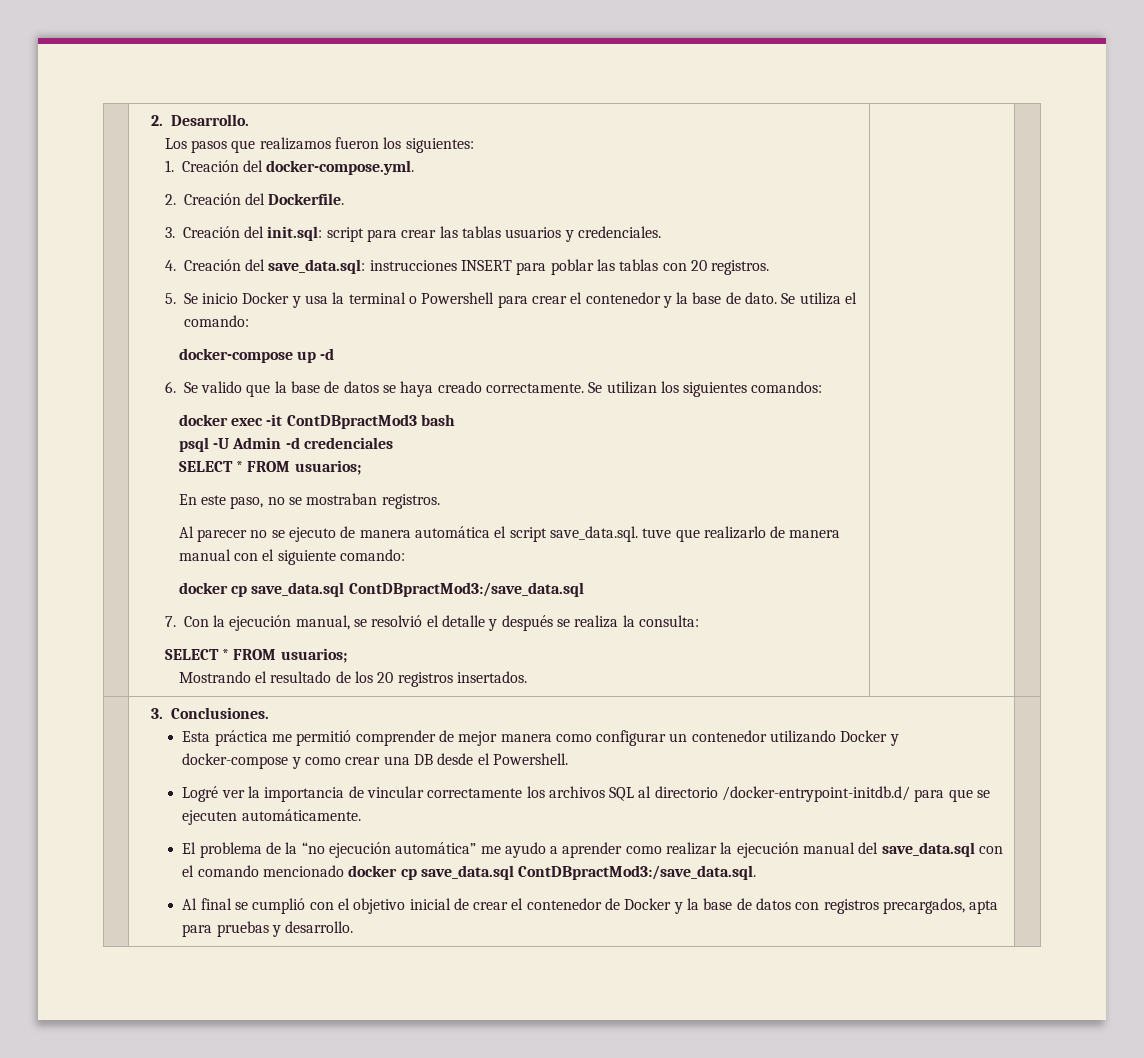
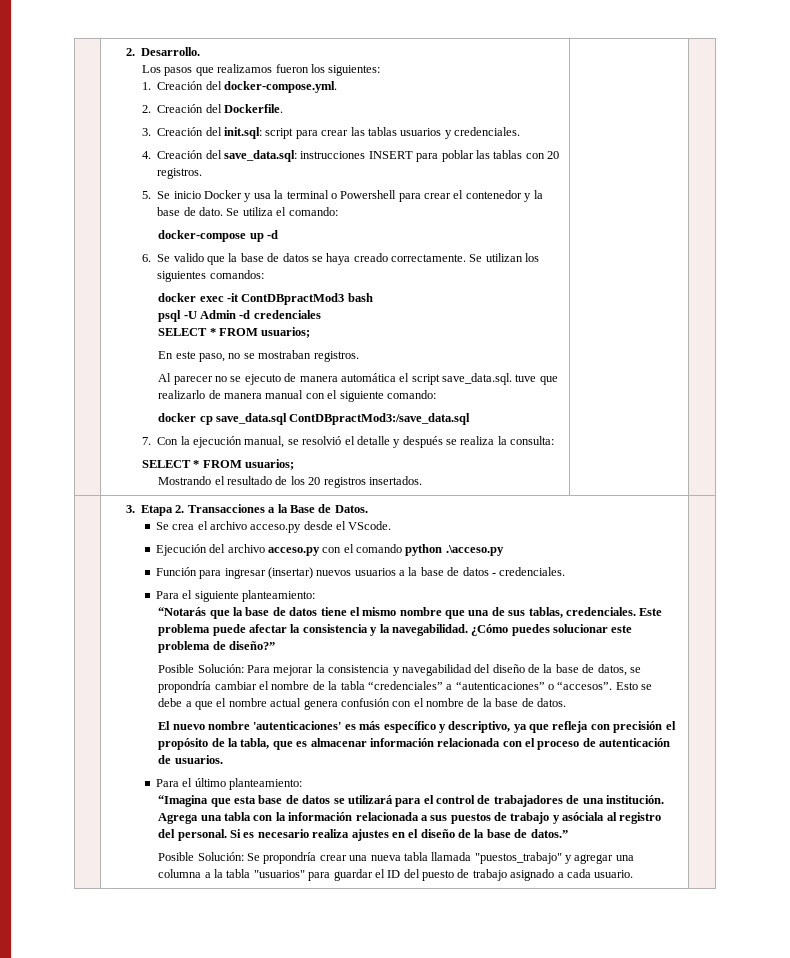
[170,707,269,719] [182,730,899,746] [182,753,568,769] [182,786,991,802] [182,809,361,825] [182,842,1004,858] [182,865,757,880] [182,898,999,914] [182,921,354,937] Conclusiones. // Esta práctica me permitió comprender de mejor manera como configurar un contenedor utilizando Docker y docker-compose y como crear una DB desde el Powershell. // Logré ver la importancia de vincular correctamente los archivos SQL al directorio /docker-entrypoint-initdb.d/ para que se ejecuten automáticamente. // El problema de la “no ejecución automática” me ayudo a aprender como realizar la ejecución manual del save_data.sql con el comando mencionado docker cp save_data.sql ContDBpractMod3:/save_data.sql. // Al final se cumplió con el objetivo inicial de crear el contenedor de Docker y la base de datos con registros precargados, apta para pruebas y desarrollo. -> [141,504,368,516] [155,521,392,533] [155,544,504,556] [155,567,566,579] [155,590,315,602] [158,607,663,619] [158,624,633,636] [158,641,276,653] [158,664,641,676] [158,681,653,693] [158,698,566,710] [158,721,676,733] [158,738,671,750] [158,755,223,764] [155,778,302,790] [158,795,664,807] [158,812,661,824] [158,829,568,841] [158,852,634,864] [158,869,634,881] Etapa 2. Transacciones a la Base de Datos. // Se crea el archivo acceso.py desde el VScode. // Ejecución del archivo acceso.py con el comando python .\acceso.py // Función para ingresar (insertar) nuevos usuarios a la base de datos - credenciales. // Para el siguiente planteamiento: // “Notarás que la base de datos tiene el mismo nombre que una de sus tablas, credenciales. Este problema puede afectar la consistencia y la navegabilidad. ¿Cómo puedes solucionar este problema de diseño?” // Posible Solución: Para mejorar la consistencia y navegabilidad del diseño de la base de datos, se propondría cambiar el nombre de la tabla “credenciales” a “autenticaciones” o “accesos”. Esto se debe a que el nombre actual genera confusión con el nombre de la base de datos. // El nuevo nombre 'autenticaciones' es más específico y descriptivo, ya que refleja con precisión el propósito de la tabla, que es almacenar información relacionada con el proceso de autenticación de usuarios. // Para el último planteamiento: // “Imagina que esta base de datos se utilizará para el control de trabajadores de una institución. Agrega una tabla con la información relacionada a sus puestos de trabajo y asóciala al registro del personal. Si es necesario realiza ajustes en el diseño de la base de datos.” // Posible Solución: Se propondría crear una nueva tabla llamada "puestos_trabajo" y agregar una columna a la tabla "usuarios" para guardar el ID del puesto de trabajo asignado a cada usuario.

